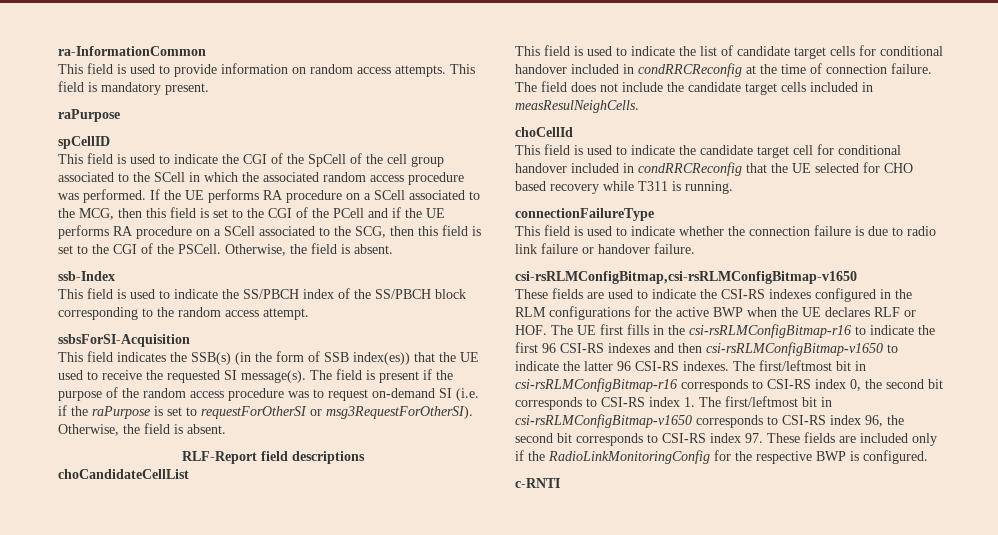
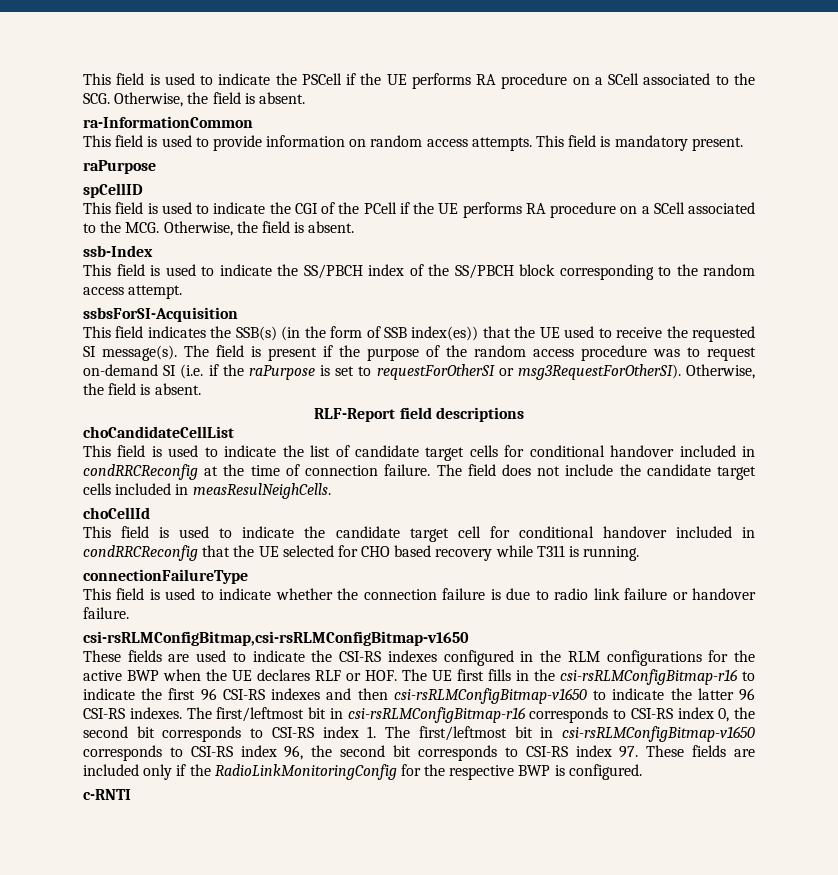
(58, 51) none -> [83,73,755,89] [83,92,305,107] This field is used to indicate the PSCell if the UE performs RA procedure on a SCell associated to the SCG. Otherwise, the field is absent. //
[308,153,444,167] [58,172,464,185] [58,189,480,203] [58,207,388,220] SpCell of the cell group associated to the SCell in which the associated random access procedure was performed. If the UE performs RA procedure on a SCell associated to the MCG, then this field is set to the CGI of the PCell and -> [363,202,397,214] PCell
[355,225,481,238] [58,243,221,254] SCG, then this field is set to the CGI of the PSCell. -> [125,222,160,233] MCG.

